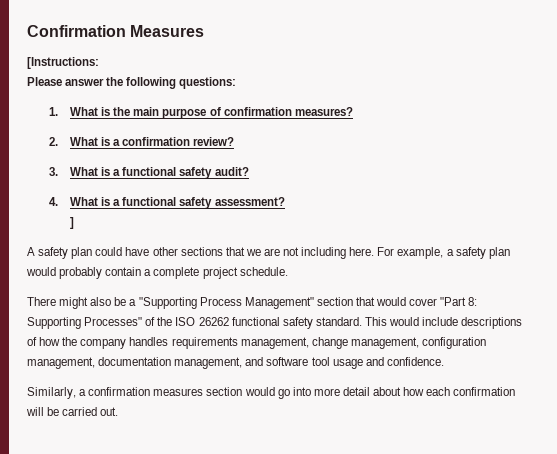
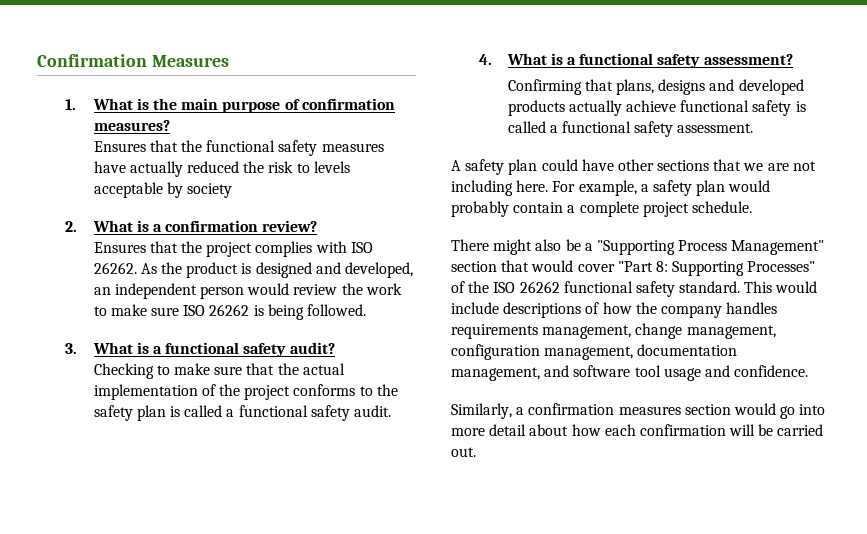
[27,57,99,69] [27,77,237,89] // [Instructions: // Please answer the following questions: -> (229, 61) none
(353, 111) none -> [93,140,384,156] [93,161,350,177] [93,182,232,198] // Ensures that the functional safety measures have actually reduced the risk to levels acceptable by society
(235, 141) none -> [93,241,373,257] [93,262,413,278] [93,283,402,299] [93,304,366,320] // Ensures that the project complies with ISO 26262. As the product is designed and developed, an independent person would review the work to make sure ISO 26262 is being followed.
(249, 171) none -> [93,363,345,379] [93,384,398,400] [93,405,391,421] // Checking to make sure that the actual implementation of the project conforms to the safety plan is called a functional safety audit.
[70,217,75,229] ] -> [507,79,804,95] [507,100,806,116] [507,121,754,137] Confirming that plans, designs and developed products actually achieve functional safety is called a functional safety assessment.

